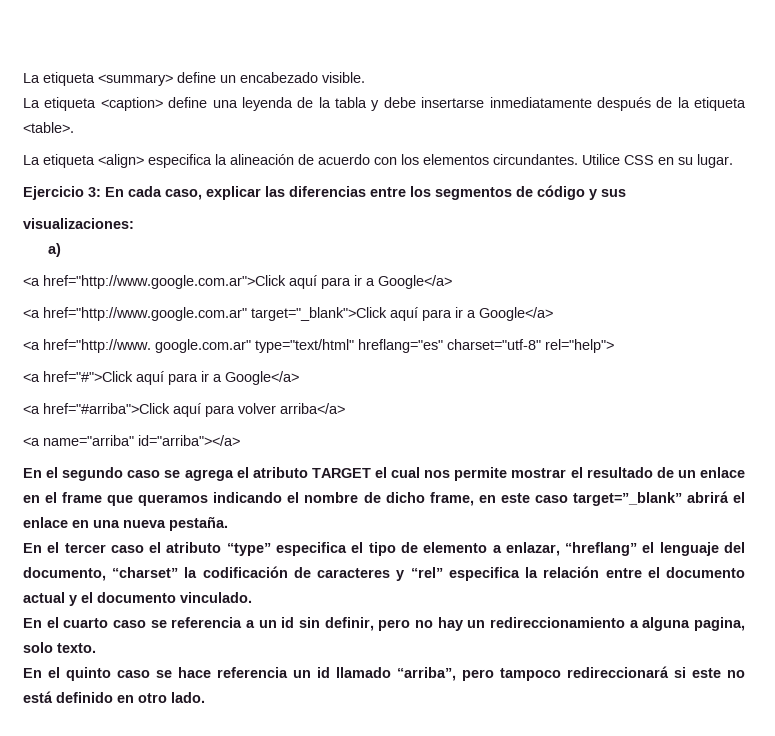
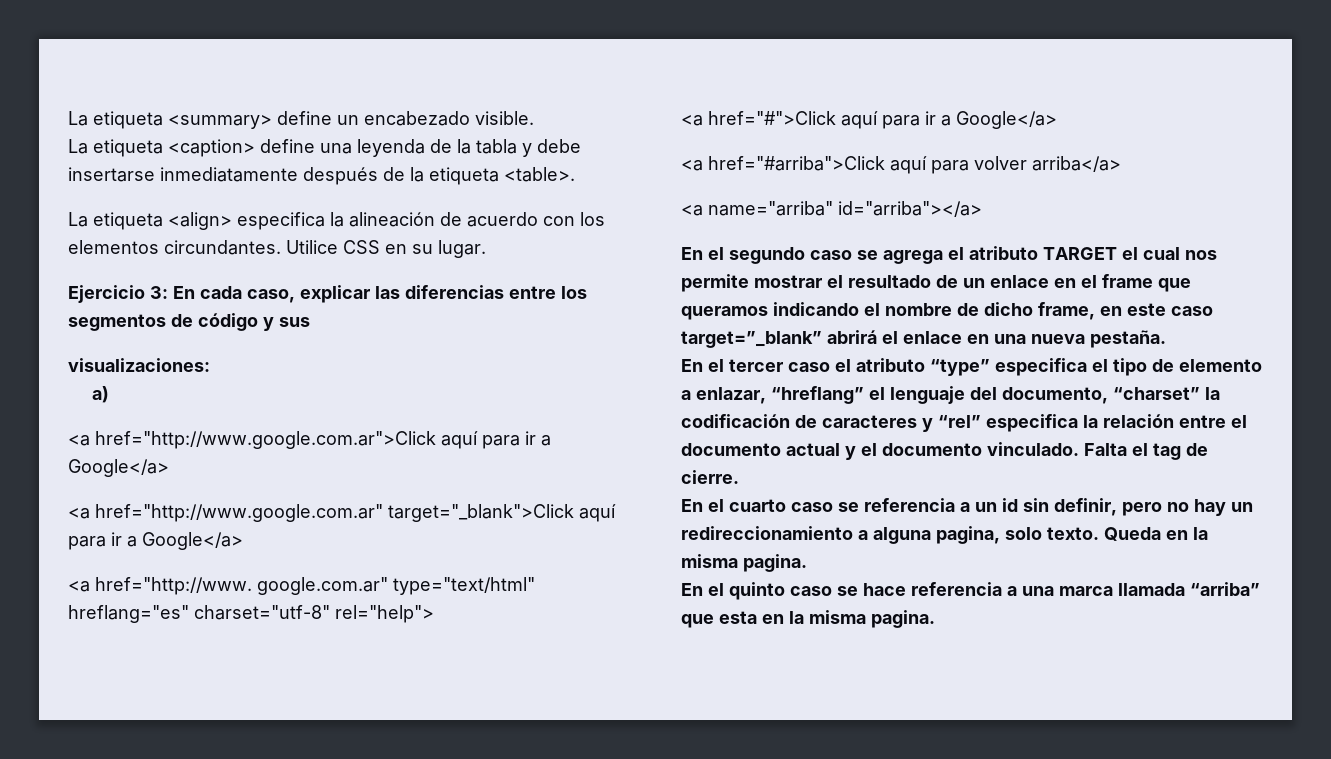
(252, 597) none -> [1084,443,1208,460] [681,470,739,484] Falta el tag de cierre.
(96, 648) none -> [1104,527,1208,541] [681,554,807,572] Queda en la misma pagina.
[293,666,745,681] [23,691,205,703] un id llamado “arriba”, pero tampoco redireccionará si este no está definido en otro lado. -> [1007,582,1260,596] [681,610,935,628] a una marca llamada “arriba” que esta en la misma pagina.

